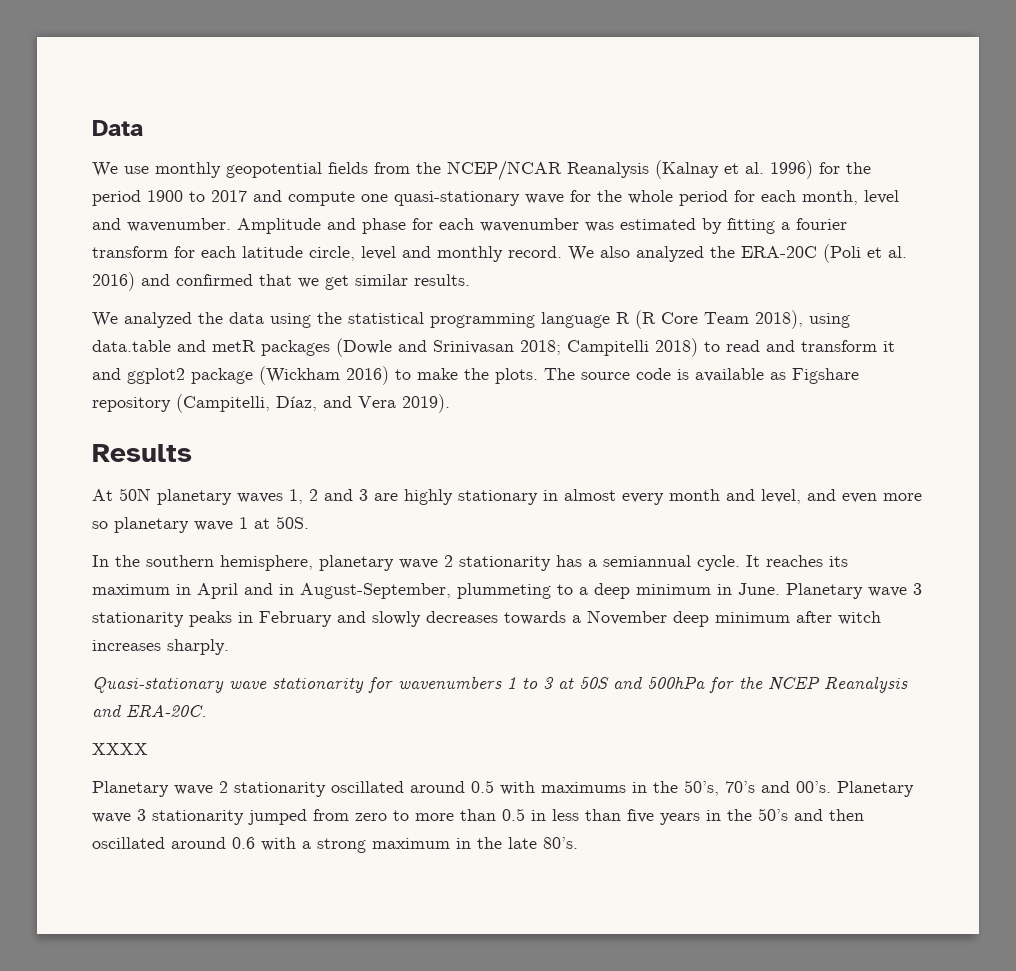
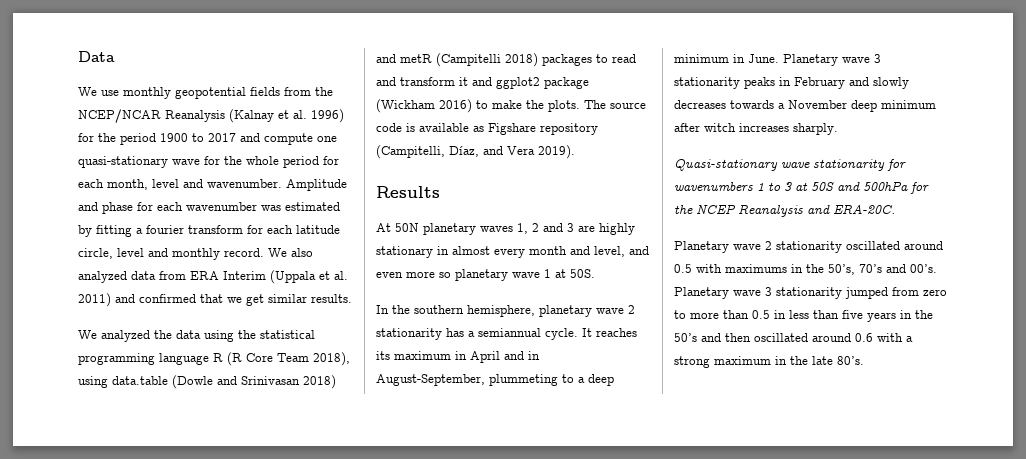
[710,244,907,263] [92,272,135,291] the ERA-20C (Poli et al. 2016) -> [131,270,348,284] [78,293,111,307] data from ERA Interim (Uppala et al. 2011)
[177,338,698,357] and metR packages (Dowle and Srinivasan 2018; Campitelli 2018) -> [172,375,336,389] [376,53,592,67] (Dowle and Srinivasan 2018) and metR (Campitelli 2018) packages
[92,743,148,755] // XXXX -> (895, 209) none

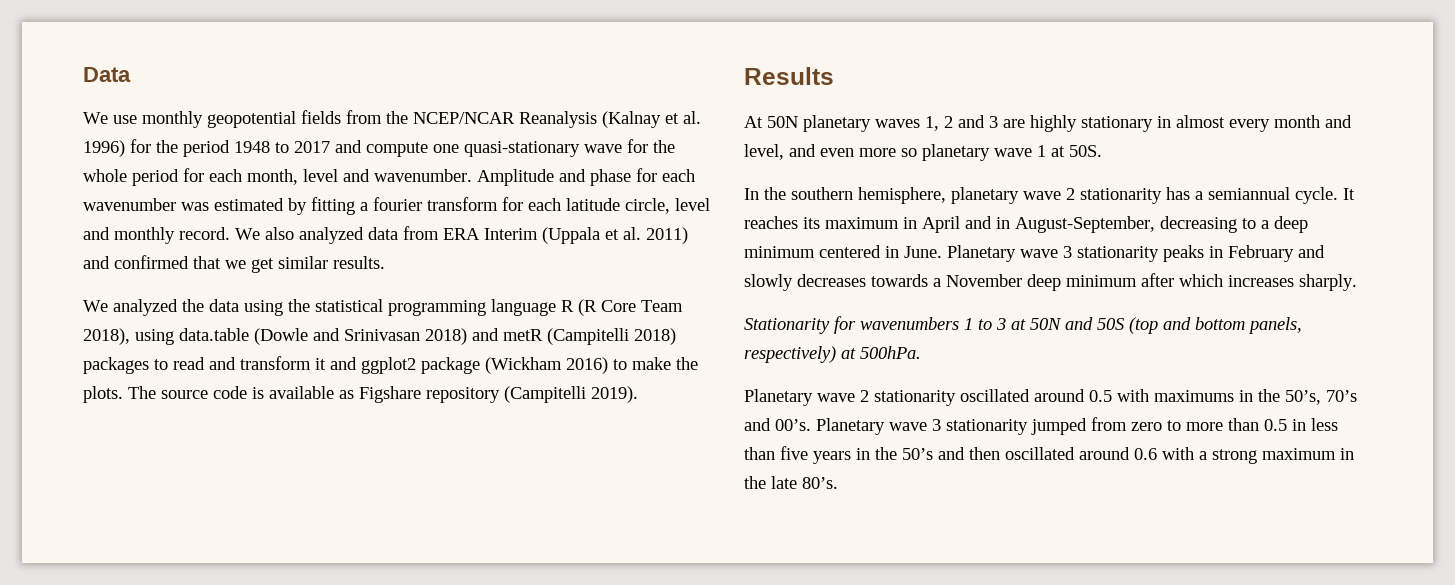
[160,133,188,142] 1900 -> [234,141,270,153] 1948
[376,145,535,159] (Campitelli, Díaz, and Vera -> [504,386,586,403] (Campitelli
[489,374,558,386] plummeting -> [1160,216,1237,233] decreasing
(729, 58) none -> [819,245,881,258] centered
[704,123,736,132] witch -> [1179,274,1223,287] which
[674,159,885,171] Quasi-stationary wave stationarity -> [744,318,830,334] Stationarity
[811,181,929,194] [674,204,895,217] 50S and 500hPa for the NCEP Reanalysis and ERA-20C. -> [1030,317,1302,334] [744,346,921,363] 50N and 50S (top and bottom panels, respectively) at 500hPa.

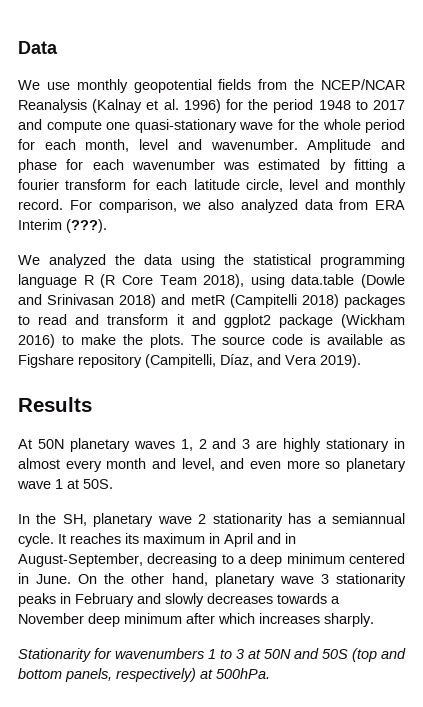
[235,228,260,240] We -> [69,199,202,213] For comparison, we
[542,227,688,244] [83,255,385,273] (Uppala et al. 2011) and confirmed that we get similar results. -> [66,219,107,233] (???).
[504,386,586,403] (Campitelli -> [145,354,317,368] (Campitelli, Díaz, and Vera
[791,187,946,204] southern hemisphere, -> [62,514,87,526] SH,
[947,245,1016,262] Planetary -> [78,573,275,587] On the other hand, planetary
[744,389,1357,406] [744,417,1338,435] [744,446,1354,464] [744,476,838,489] // Planetary wave 2 stationarity oscillated around 0.5 with maximums in the 50’s, 70’s and 00’s. Planetary wave 3 stationarity jumped from zero to more than 0.5 in less than five years in the 50’s and then oscillated around 0.6 with a strong maximum in the late 80’s. -> (270, 673) none

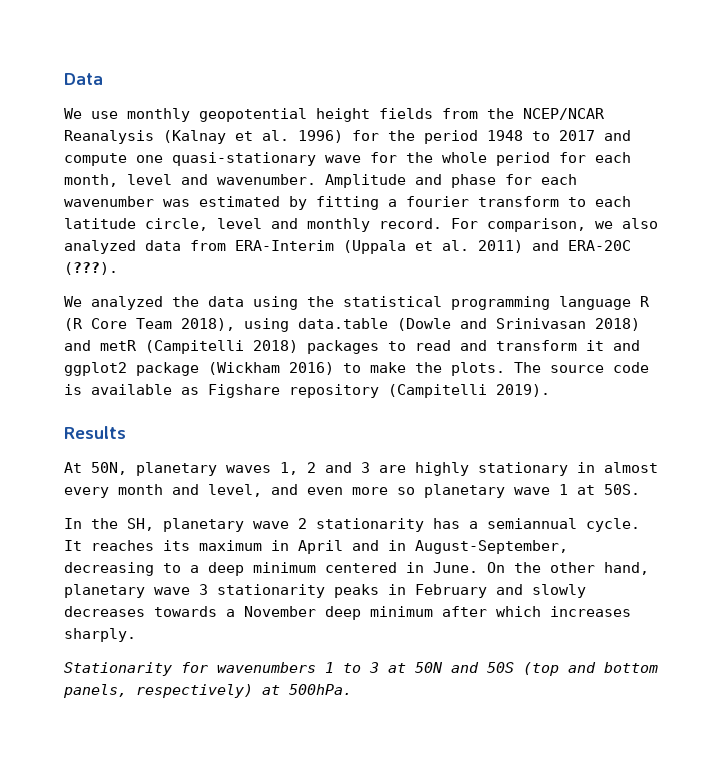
(212, 86) none -> [316,108,370,122] height
[132,179,150,190] for -> [568,197,586,207] to
[375,200,405,210] [18,219,62,230] ERA Interim -> [235,240,631,254] ERA-Interim (Uppala et al. 2011) and ERA-20C
[145,354,317,368] (Campitelli, Díaz, and Vera -> [388,384,487,398] (Campitelli
[37,439,64,449] 50N -> [91,462,127,475] 50N,

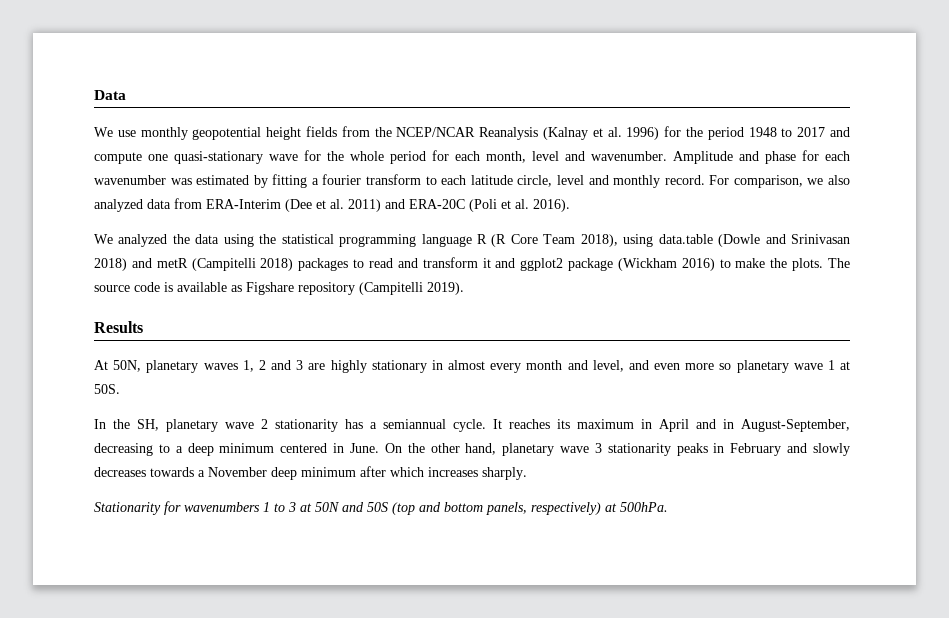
[343,240,406,254] (Uppala -> [285,199,312,212] (Dee
[64,262,118,275] (???). -> [469,199,570,212] (Poli et al. 2016).

